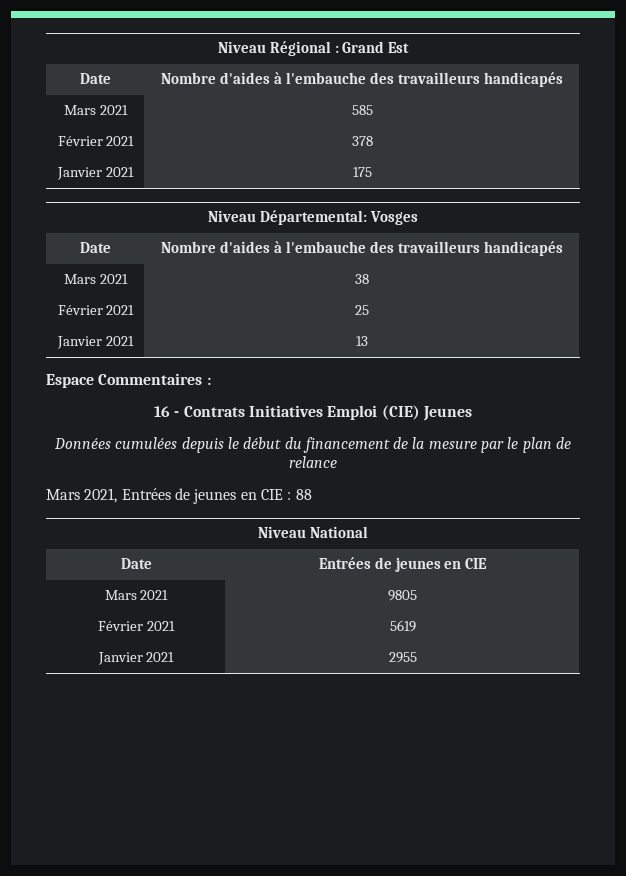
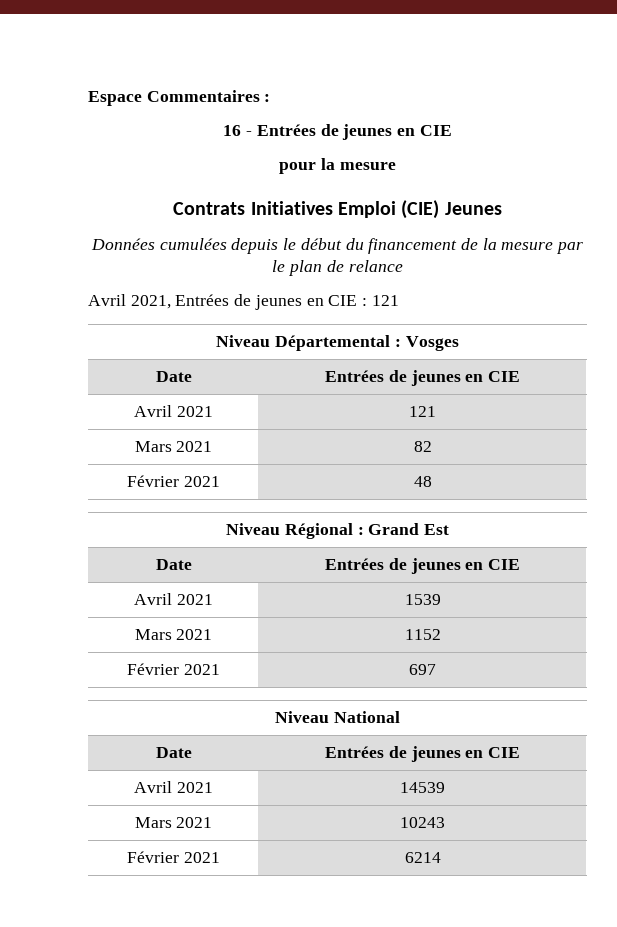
[217,41,410,56] [80,73,111,84] [161,72,563,87] [64,105,128,115] [351,105,373,115] [57,136,135,146] [351,136,373,146] [57,167,134,180] [352,167,372,177] [208,210,418,225] [80,242,111,253] [161,241,563,256] [64,274,128,284] [355,274,370,284] [57,305,135,315] [355,305,370,315] [57,336,134,349] [356,336,369,346] Niveau Régional : Grand Est // Date | Nombre d'aides à l'embauche des travailleurs handicapés // Mars 2021 | 585 // Février 2021 | 378 // Janvier 2021 | 175 // Niveau Départemental: Vosges // Date | Nombre d'aides à l'embauche des travailleurs handicapés // Mars 2021 | 38 // Février 2021 | 25 // Janvier 2021 | 13 // -> (88, 98) none
(180, 414) none -> [256,124,452,140] [279,158,396,174] Entrées de jeunes en CIE // pour la mesure //
[46,489,80,500] Mars -> [88,294,126,306] Avril
[295,489,312,500] 88 -> [371,295,399,306] [216,335,459,351] [155,371,192,382] [325,370,520,386] [134,405,213,417] [409,406,436,417] [134,441,213,452] [413,441,432,452] [127,475,220,487] [413,476,432,487] [226,523,449,539] [155,559,192,570] [325,558,520,574] [134,593,213,605] [404,594,441,605] [134,629,213,640] [404,629,441,640] [127,663,220,675] [409,664,436,675] 121 // Niveau Départemental : Vosges // Date | Entrées de jeunes en CIE // Avril 2021 | 121 // Mars 2021 | 82 // Février 2021 | 48 // Niveau Régional : Grand Est // Date | Entrées de jeunes en CIE // Avril 2021 | 1539 // Mars 2021 | 1152 // Février 2021 | 697
[104,590,169,600] [388,590,418,601] [98,621,175,631] [389,620,416,632] [97,652,175,665] [388,652,417,663] // Mars 2021 | 9805 // Février 2021 | 5619 // Janvier 2021 | 2955 -> [134,781,213,793] [400,782,445,793] [134,817,213,828] [400,817,445,828] [127,851,220,863] [404,852,441,863] // Avril 2021 | 14539 // Mars 2021 | 10243 // Février 2021 | 6214

